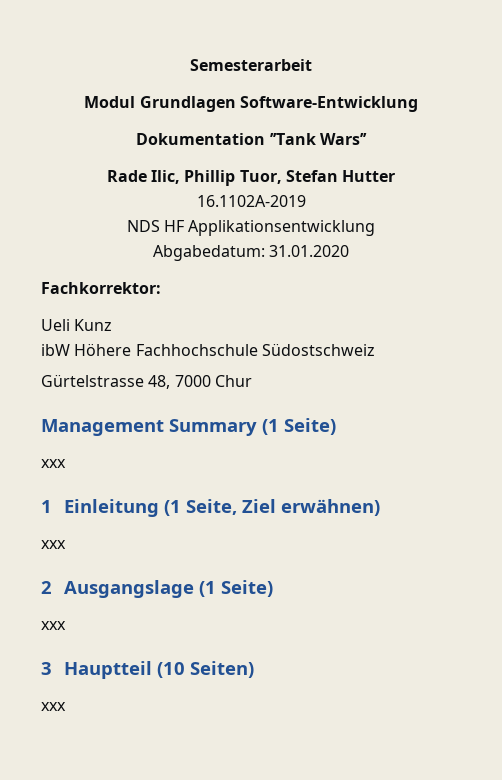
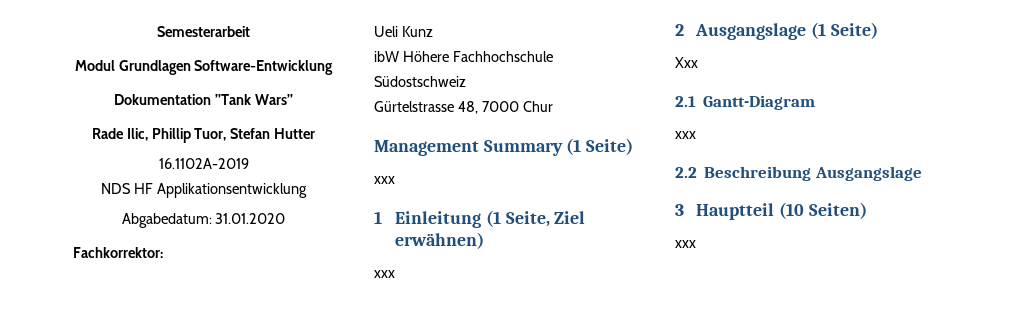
[41,621,66,630] xxx -> [675,57,698,68] [675,95,816,110] [675,131,696,139] [675,166,922,181] Xxx // 2.1 Gantt-Diagram // xxx // 2.2 Beschreibung Ausgangslage

